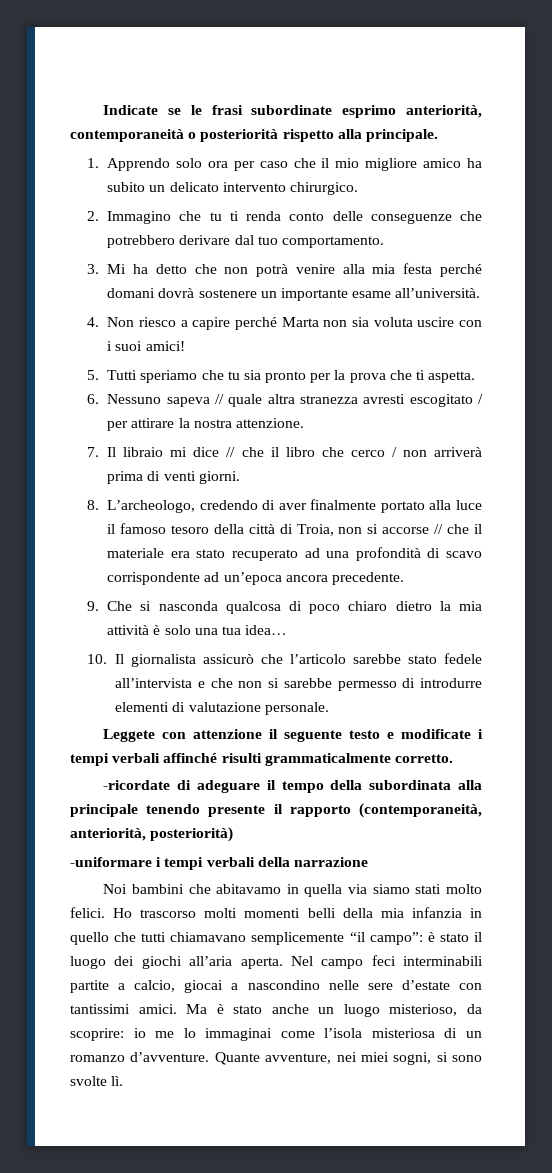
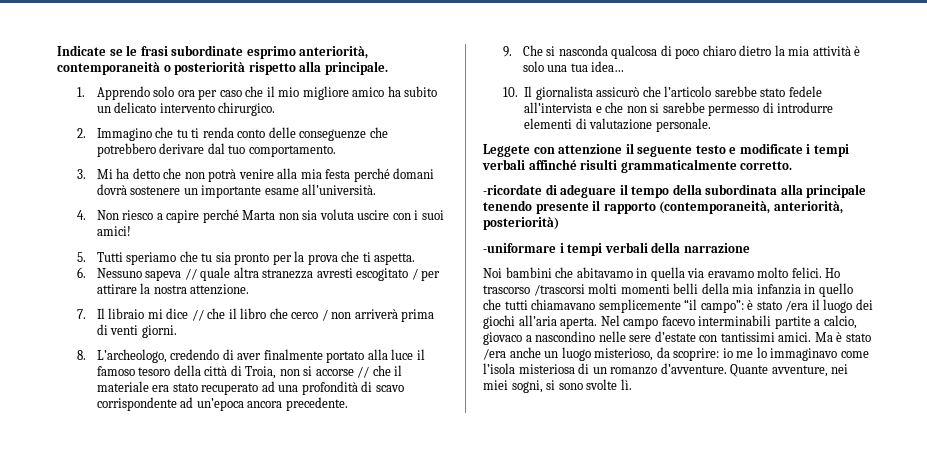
[372,884,442,894] siamo stati -> [707,271,754,278] eravamo
(197, 913) none -> [533,284,585,296] /trascorsi
(469, 937) none -> [785,300,809,312] /era
[371,955,396,966] feci -> [661,316,695,326] facevo
[184,980,224,993] giocai -> [483,332,522,345] giovaco
(263, 1009) none -> [483,348,506,360] /era
[205,1028,273,1041] immaginai -> [770,348,838,361] immaginavo

